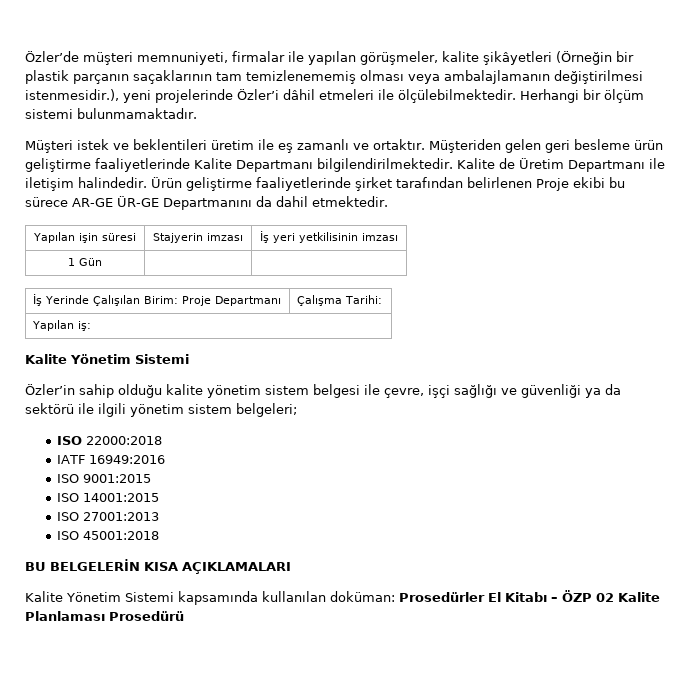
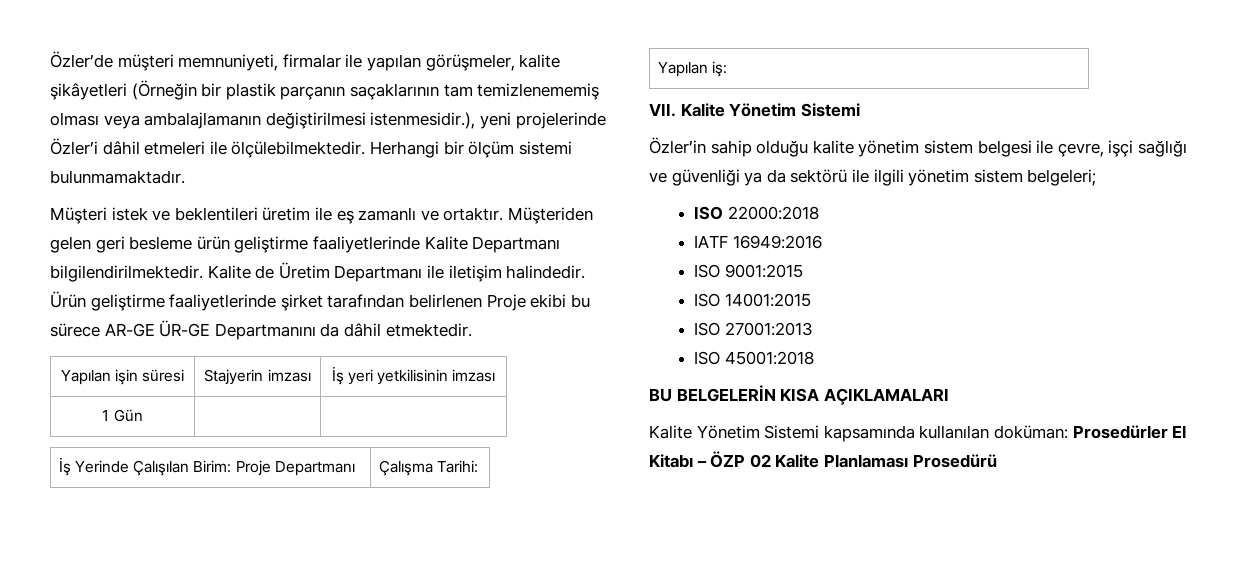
[276,196,308,207] dahil -> [343,323,381,337] dâhil
(92, 326) none -> [649,103,676,117] VII.

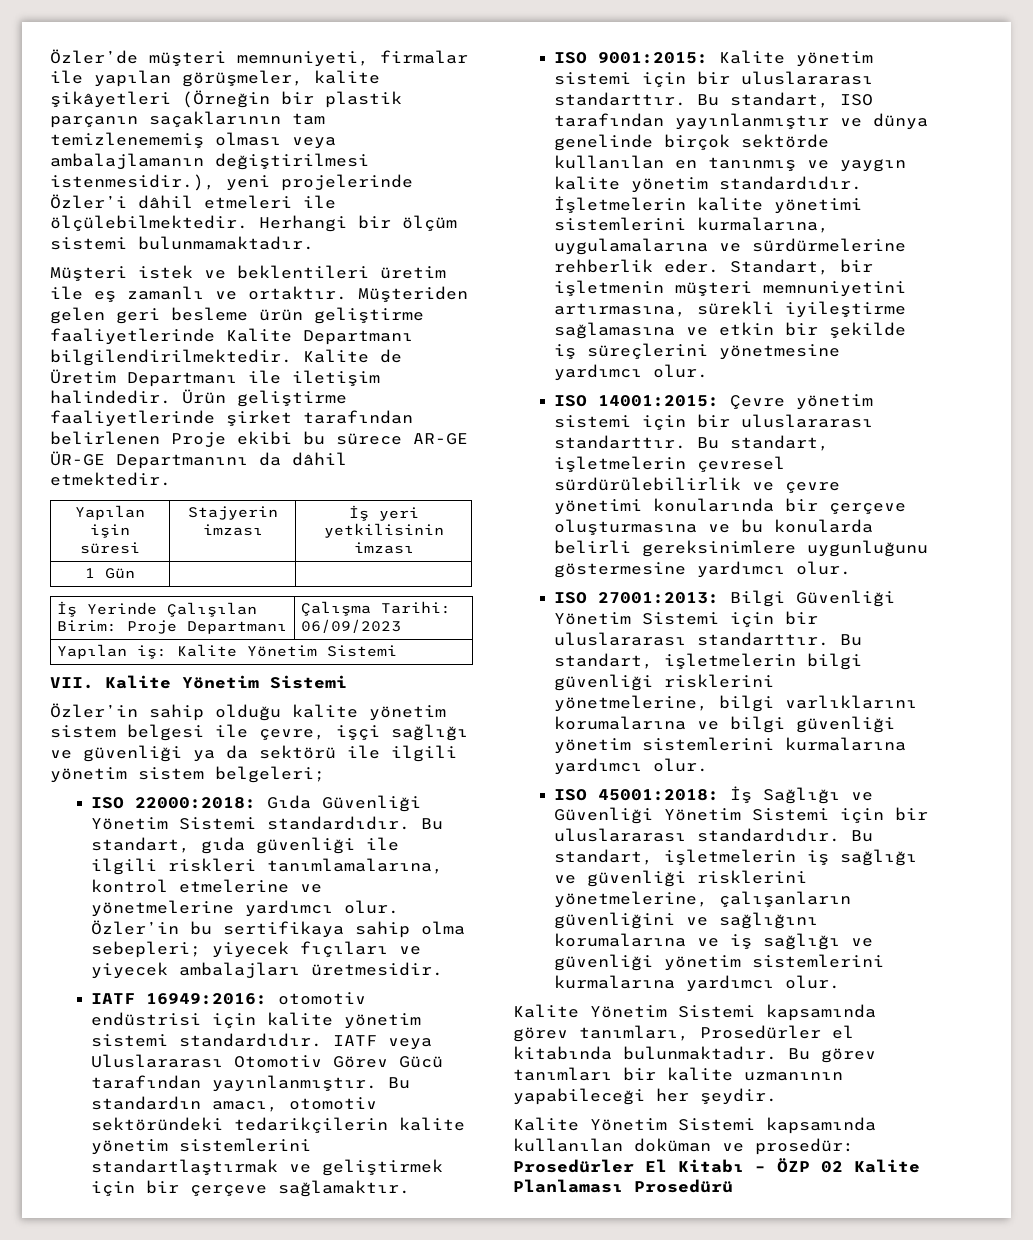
(479, 466) none -> [301,619,402,633] 06/09/2023
(728, 69) none -> [177,644,398,657] Kalite Yönetim Sistemi
[727,206,819,220] [693,235,822,249] [693,264,803,278] [693,293,811,307] [693,322,813,336] [693,351,814,365] [649,385,949,405] 22000:2018 // IATF 16949:2016 // ISO 9001:2015 // ISO 14001:2015 // ISO 27001:2013 // ISO 45001:2018 // BU BELGELERİN KISA AÇIKLAMALARI -> [134,795,421,812] [90,816,443,830] [90,837,399,854] [90,858,443,875] [90,879,322,893] [90,900,399,917] [90,920,465,938] [90,941,421,958] [90,962,443,979] [90,992,366,1005] [90,1012,421,1029] [90,1033,432,1050] [90,1054,443,1068] [90,1075,410,1092] [90,1096,377,1112] [90,1117,465,1134] [90,1138,311,1155] [90,1159,443,1176] [90,1180,410,1197] [553,50,873,67] [553,71,873,88] [553,92,873,108] [553,113,928,130] [553,134,829,151] [553,155,906,172] [553,176,862,193] [553,196,862,214] [553,217,829,233] [553,238,906,255] [553,259,873,275] [553,280,906,297] [553,301,906,318] [553,322,906,339] [553,343,840,360] [553,364,708,381] [553,394,873,410] [553,414,873,431] [553,435,829,451] [553,456,785,473] [553,477,840,494] [553,498,906,515] [553,519,873,536] [553,540,928,557] [553,561,851,578] [553,590,895,607] [553,611,818,628] [553,632,862,646] [553,653,862,670] [553,674,774,691] [553,695,917,712] [553,716,895,733] [553,737,906,754] [553,758,708,775] [553,786,873,804] [553,807,928,824] [553,828,873,842] [553,849,917,866] [553,870,807,887] [553,891,851,908] [553,912,818,929] [553,933,873,950] [553,954,884,971] [553,975,840,992] [513,1004,876,1021] [513,1025,854,1042] [513,1046,876,1063] [513,1067,843,1081] [513,1088,777,1105] 22000:2018: Gıda Güvenliği Yönetim Sistemi standardıdır. Bu standart, gıda güvenliği ile ilgili riskleri tanımlamalarına, kontrol etmelerine ve yönetmelerine yardımcı olur. Özler’in bu sertifikaya sahip olma sebepleri; yiyecek fıçıları ve yiyecek ambalajları üretmesidir. // IATF 16949:2016: otomotiv endüstrisi için kalite yönetim sistemi standardıdır. IATF veya Uluslararası Otomotiv Görev Gücü tarafından yayınlanmıştır. Bu standardın amacı, otomotiv sektöründeki tedarikçilerin kalite yönetim sistemlerini standartlaştırmak ve geliştirmek için bir çerçeve sağlamaktır. // ISO 9001:2015: Kalite yönetim sistemi için bir uluslararası standarttır. Bu standart, ISO tarafından yayınlanmıştır ve dünya genelinde birçok sektörde kullanılan en tanınmış ve yaygın kalite yönetim standardıdır. İşletmelerin kalite yönetimi sistemlerini kurmalarına, uygulamalarına ve sürdürmelerine rehberlik eder. Standart, bir işletmenin müşteri memnuniyetini artırmasına, sürekli iyileştirme sağlamasına ve etkin bir şekilde iş süreçlerini yönetmesine yardımcı olur. // ISO 14001:2015: Çevre yönetim sistemi için bir uluslararası standarttır. Bu standart, işletmelerin çevresel sürdürülebilirlik ve çevre yönetimi konularında bir çerçeve oluşturmasına ve bu konularda belirli gereksinimlere uygunluğunu göstermesine yardımcı olur. // ISO 27001:2013: Bilgi Güvenliği Yönetim Sistemi için bir uluslararası standarttır. Bu standart, işletmelerin bilgi güvenliği risklerini yönetmelerine, bilgi varlıklarını korumalarına ve bilgi güvenliği yönetim sistemlerini kurmalarına yardımcı olur. // ISO 45001:2018: İş Sağlığı ve Güvenliği Yönetim Sistemi için bir uluslararası standardıdır. Bu standart, işletmelerin iş sağlığı ve güvenliği risklerini yönetmelerine, çalışanların güvenliğini ve sağlığını korumalarına ve iş sağlığı ve güvenliği yönetim sistemlerini kurmalarına yardımcı olur. // Kalite Yönetim Sistemi kapsamında görev tanımları, Prosedürler el kitabında bulunmaktadır. Bu görev tanımları bir kalite uzmanının yapabileceği her şeydir.
[993,425,1068,439] doküman: -> [634,1138,854,1155] doküman ve prosedür:

